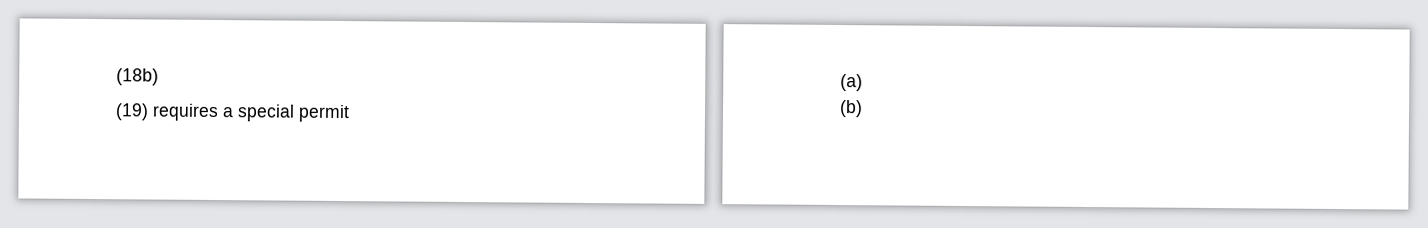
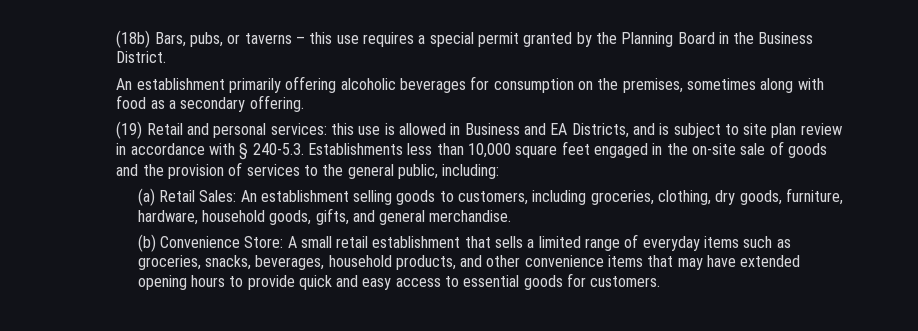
[114,103,350,123] [839,74,863,92] [838,100,863,118] // (19) requires a special permit // (a) // (b) -> [154,32,814,47] [116,51,167,63] [116,76,824,93] [116,95,304,112] [116,121,842,139] [116,141,827,160] [116,162,500,179] [137,188,844,206] [137,208,512,225] [137,234,791,252] [137,255,801,270] [137,273,661,290] Bars, pubs, or taverns – this use requires a special permit granted by the Planning Board in the Business District. // An establishment primarily offering alcoholic beverages for consumption on the premises, sometimes along with food as a secondary offering. // (19) Retail and personal services: this use is allowed in Business and EA Districts, and is subject to site plan review in accordance with § 240-5.3. Establishments less than 10,000 square feet engaged in the on-site sale of goods and the provision of services to the general public, including: // (a) Retail Sales: An establishment selling goods to customers, including groceries, clothing, dry goods, furniture, hardware, household goods, gifts, and general merchandise. // (b) Convenience Store: A small retail establishment that sells a limited range of everyday items such as groceries, snacks, beverages, household products, and other convenience items that may have extended opening hours to provide quick and easy access to essential goods for customers.

